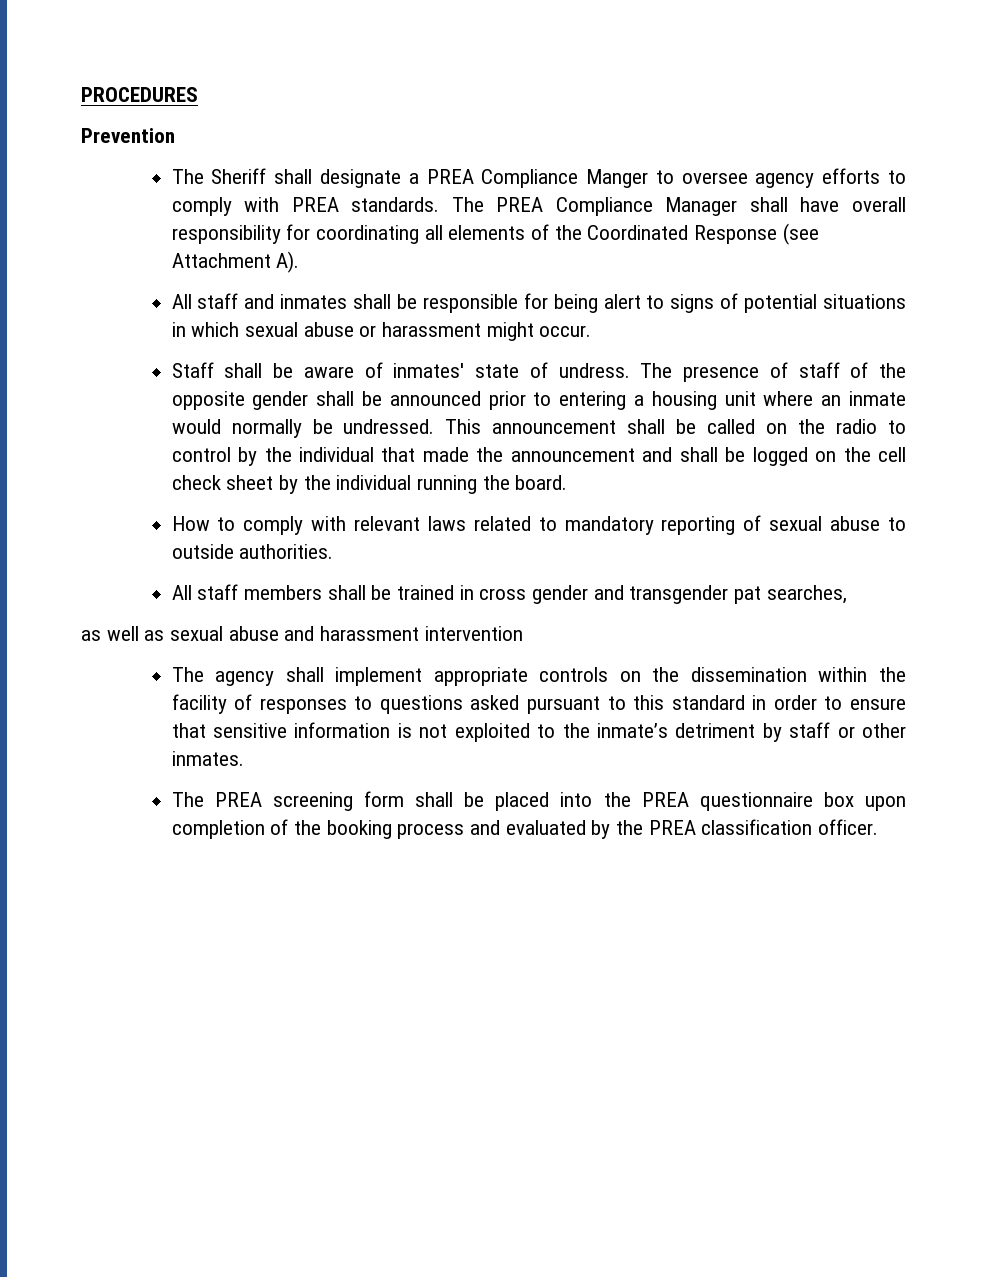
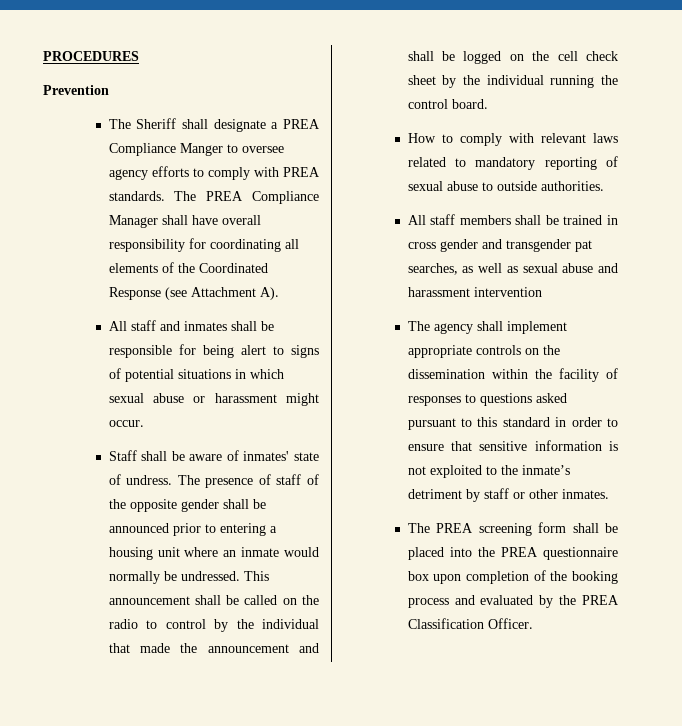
(510, 482) none -> [407,99,448,109] control
(847, 594) // -> (458, 269) none
[701,819,878,835] classification officer. -> [407,618,533,629] Classification Officer.

